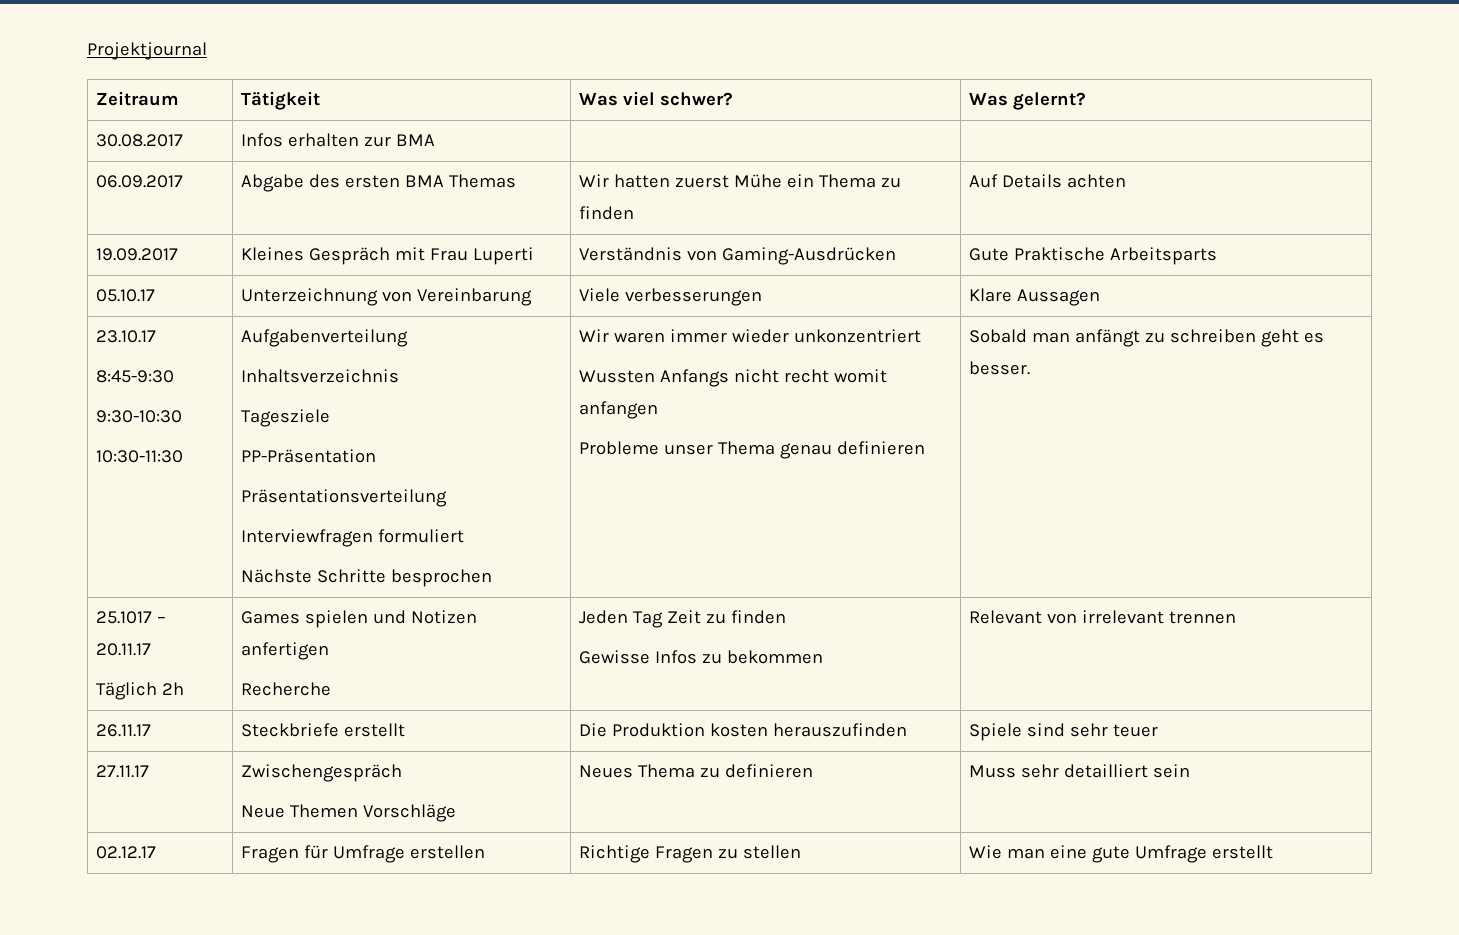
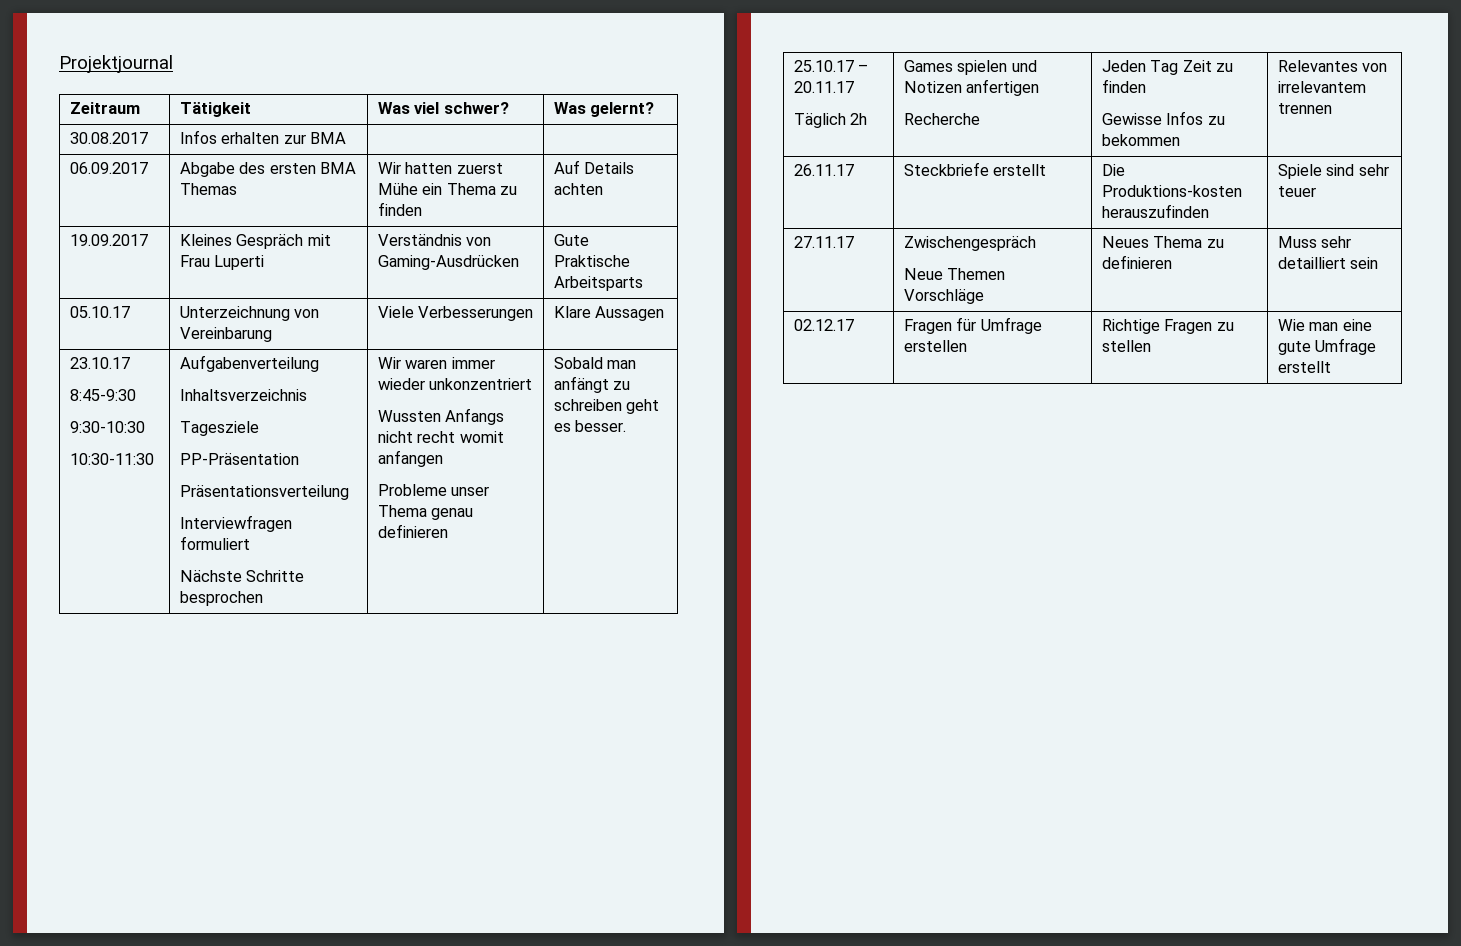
[624,288,762,306] verbesserungen -> [418,306,534,321] Verbesserungen
[95,611,152,624] 25.1017 -> [793,60,854,72] 25.10.17
[968,610,1164,624] Relevant von irrelevant -> [1277,60,1388,72] [1277,81,1366,93] Relevantes von irrelevantem
[611,723,768,737] Produktion kosten -> [1101,185,1242,197] Produktions-kosten

